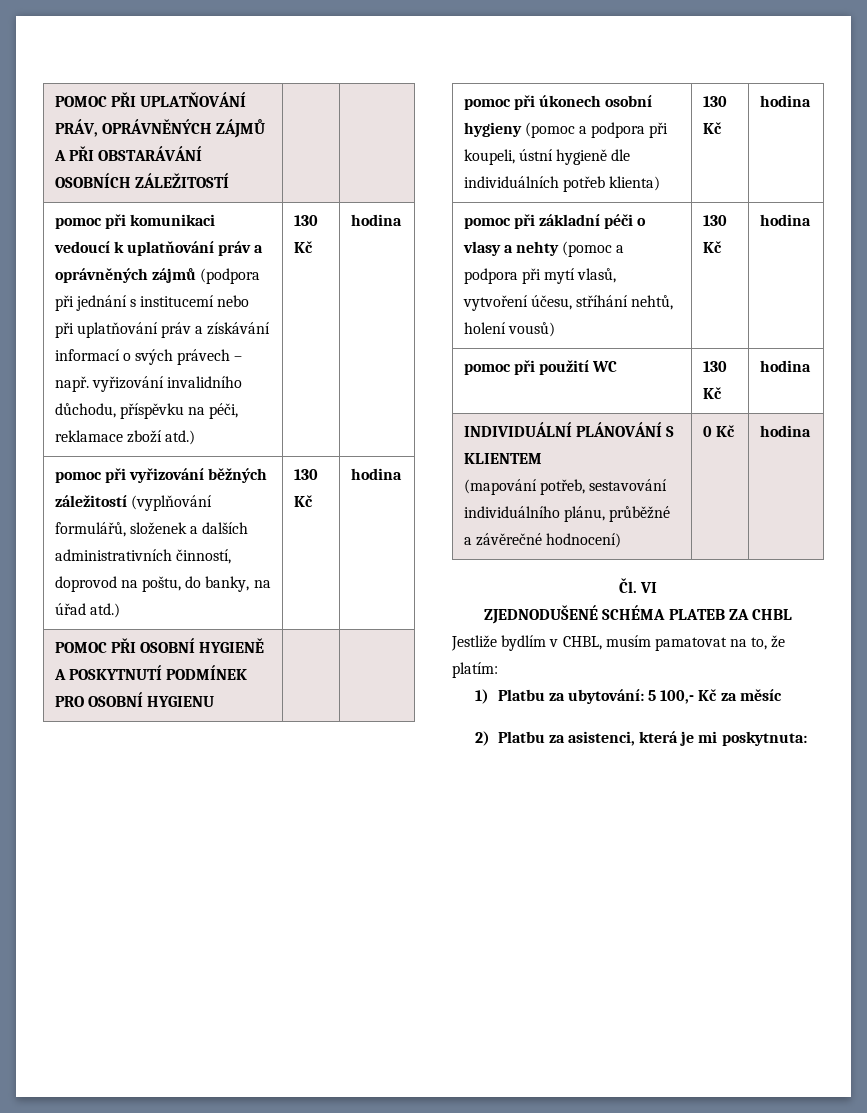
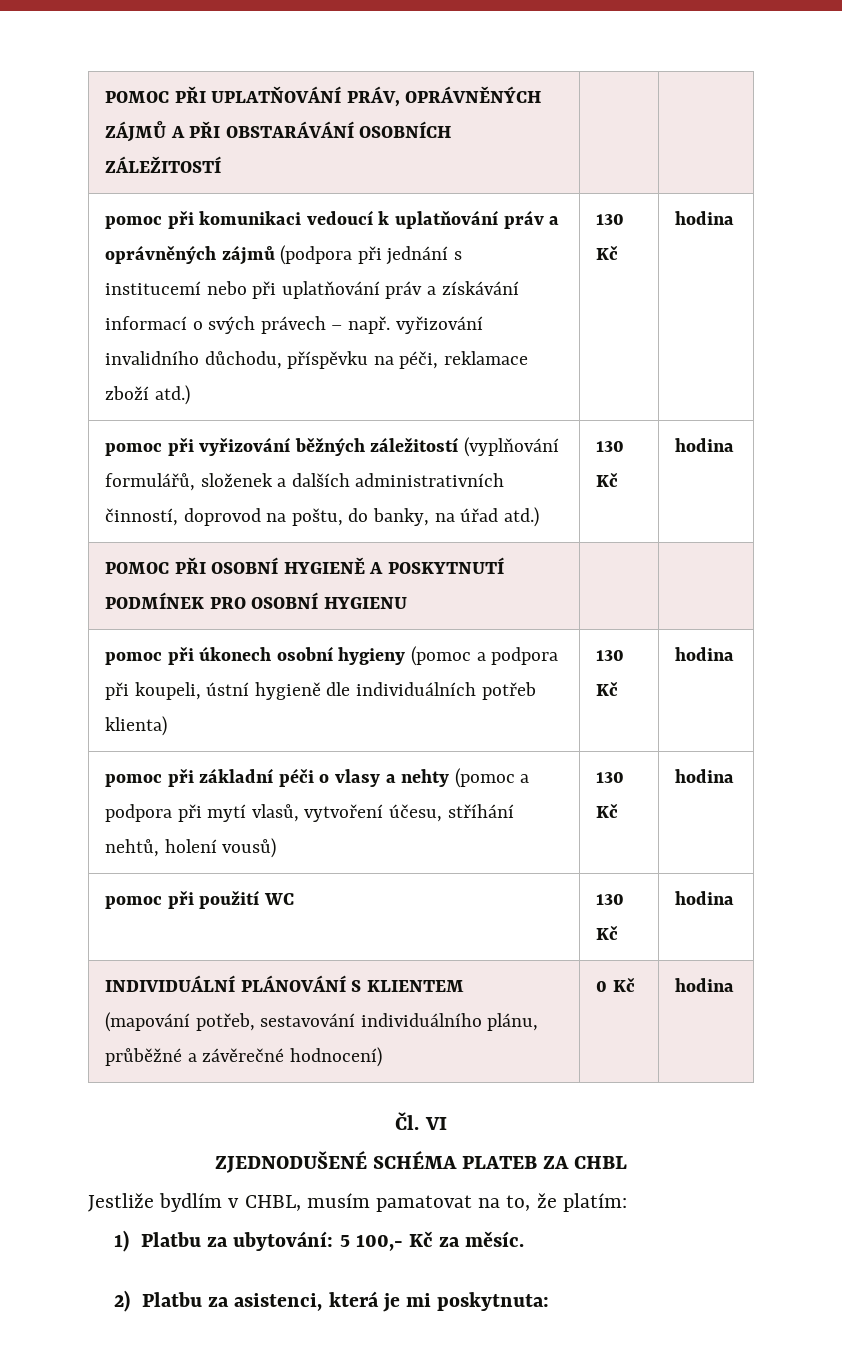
[739,689,782,701] měsíc -> [465,1231,525,1247] měsíc.

